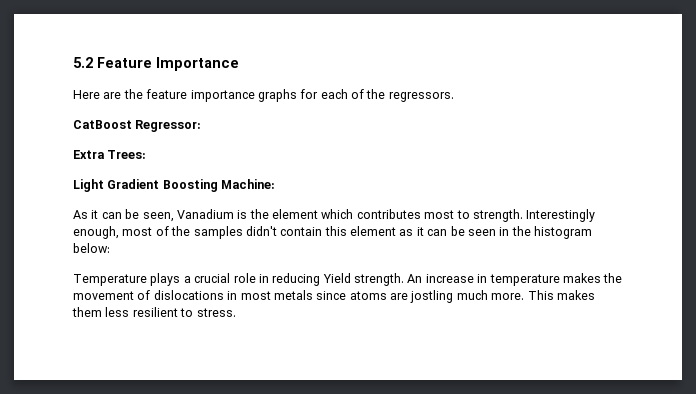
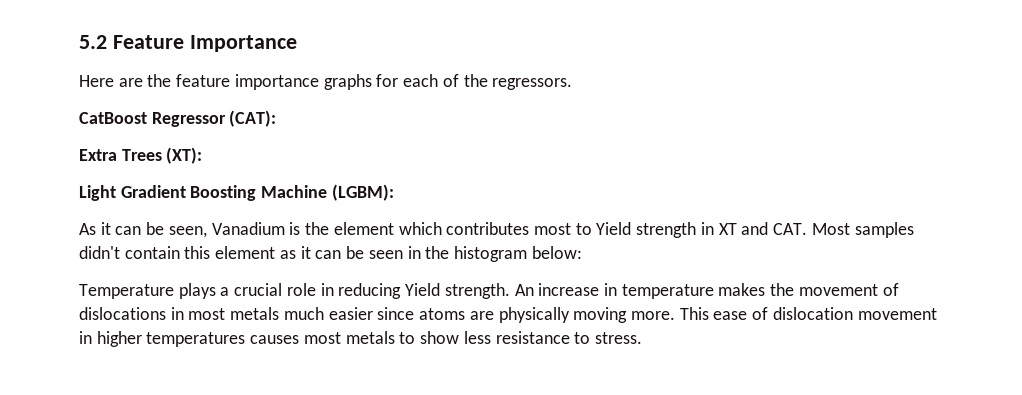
[135,120,202,132] Regressor: -> [151,110,277,127] Regressor (CAT):
[107,150,147,159] Trees: -> [121,147,203,164] Trees (XT):
[221,179,276,189] Machine: -> [261,184,394,201] Machine (LGBM):
[472,209,596,222] [73,226,191,239] strength. Interestingly enough, most of the -> [596,222,850,238] Yield strength in XT and CAT. Most
(313, 295) none -> [283,307,373,320] much easier
[410,290,595,303] [72,307,178,317] jostling much more. This makes them less resilient -> [498,307,937,323] [79,331,570,347] physically moving more. This ease of dislocation movement in higher temperatures causes most metals to show less resistance

